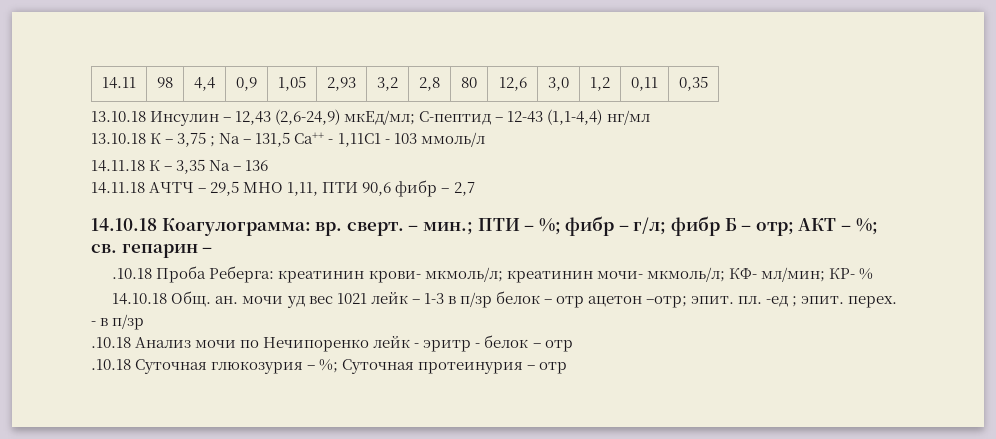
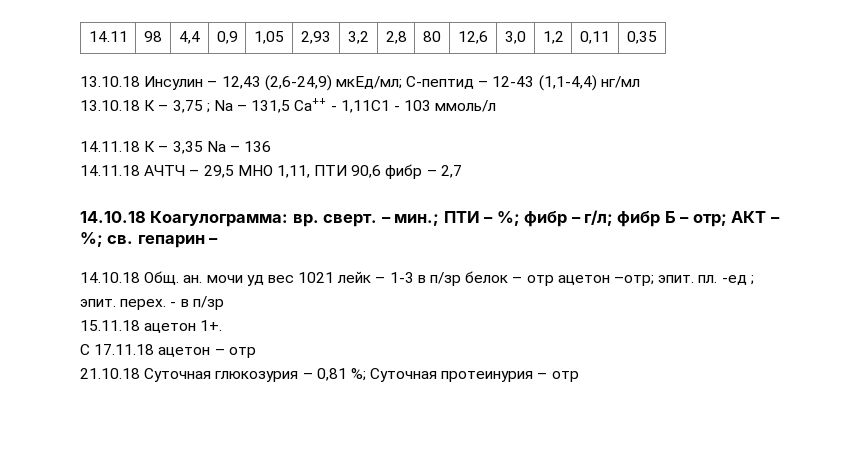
[112,266,873,283] // .10.18 Проба Реберга: креатинин крови- мкмоль/л; креатинин мочи- мкмоль/л; КФ- мл/мин; КР- % -> (219, 241) none
[91,335,529,352] .10.18 Анализ мочи по Нечипоренко лейк - эритр - белок -> [80,320,223,333] [80,344,211,357] 15.11.18 ацетон 1+. // С 17.11.18 ацетон
[91,359,131,370] .10.18 -> [80,368,140,379] 21.10.18
(316, 367) none -> [316,368,347,381] 0,81

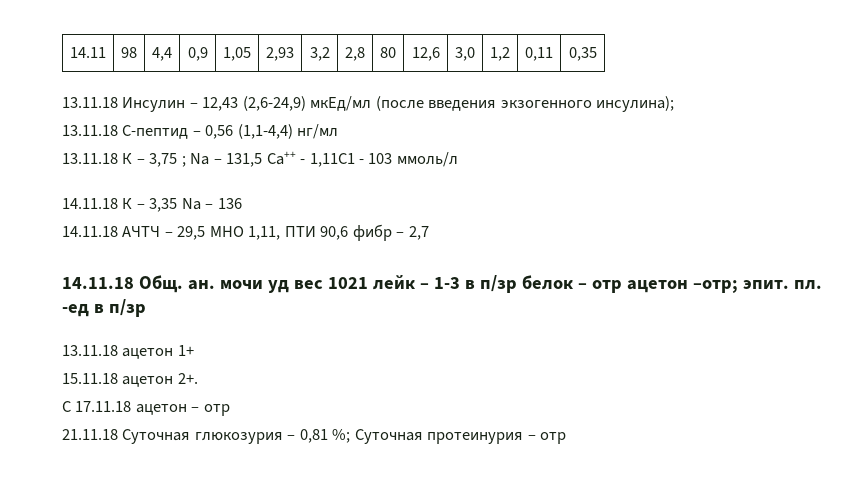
[80,76,140,87] 13.10.18 -> [62,97,118,108] 13.11.18
[335,76,402,89] мкЕд/мл; -> [310,96,675,112] [62,125,118,136] мкЕд/мл (после введения экзогенного инсулина); // 13.11.18
[492,76,535,87] 12-43 -> [205,125,234,139] 0,56
[80,100,140,111] 13.10.18 -> [62,153,118,164] 13.11.18
[80,210,780,227] [80,232,219,248] [80,272,140,283] 14.10.18 Коагулограмма: вр. сверт. – мин.; ПТИ – %; фибр – г/л; фибр Б – отр; АКТ – %; св. гепарин – // 14.10.18 -> [62,277,134,289] 14.11.18
[750,275,754,285] [80,296,224,310] ; эпит. перех. - в п/зр -> [93,299,146,317] [62,345,194,359] в п/зр // 13.11.18 ацетон 1+
[200,320,223,331] 1+. -> [177,373,198,384] 2+.
[80,368,140,379] 21.10.18 -> [62,429,118,440] 21.11.18

